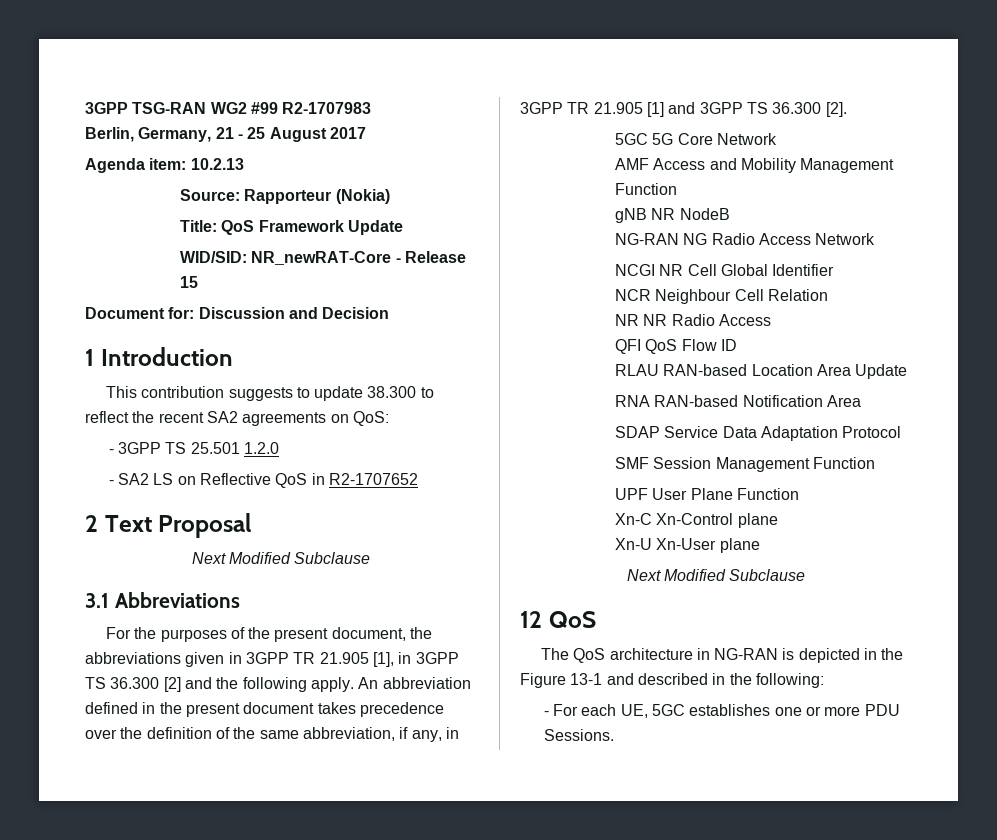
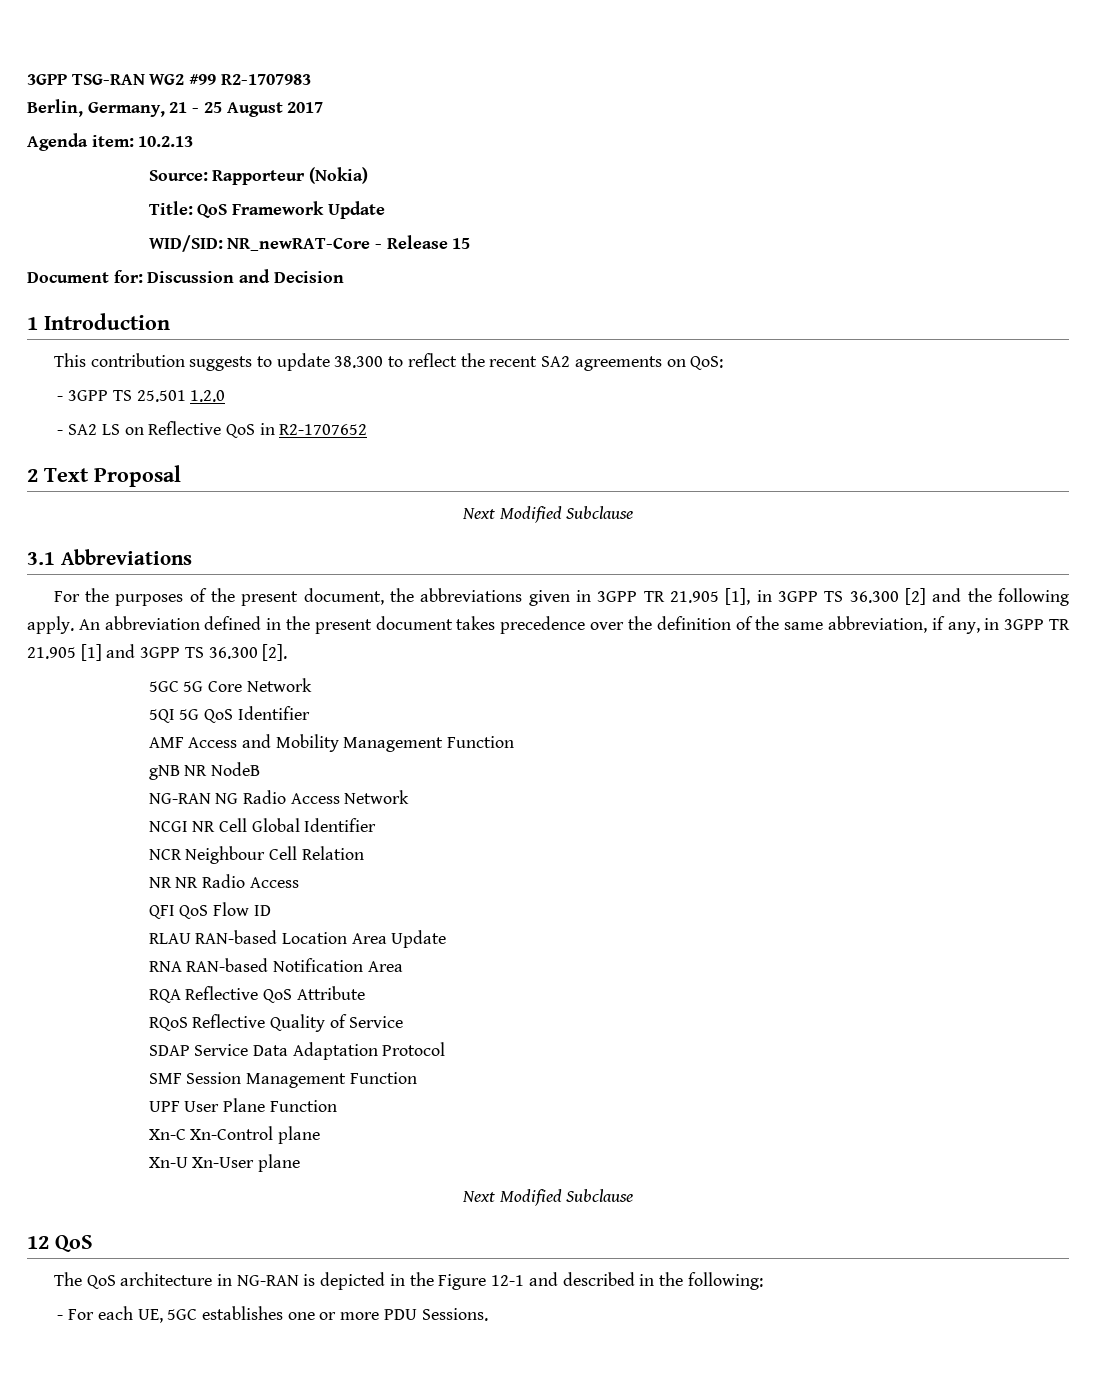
(778, 139) none -> [148,706,310,723] // 5QI 5G QoS Identifier
(862, 401) none -> [148,986,365,1003] [148,1014,404,1032] // RQA Reflective QoS Attribute // RQoS Reflective Quality of Service
[570,673,603,685] 13-1 -> [491,1275,525,1286] 12-1

